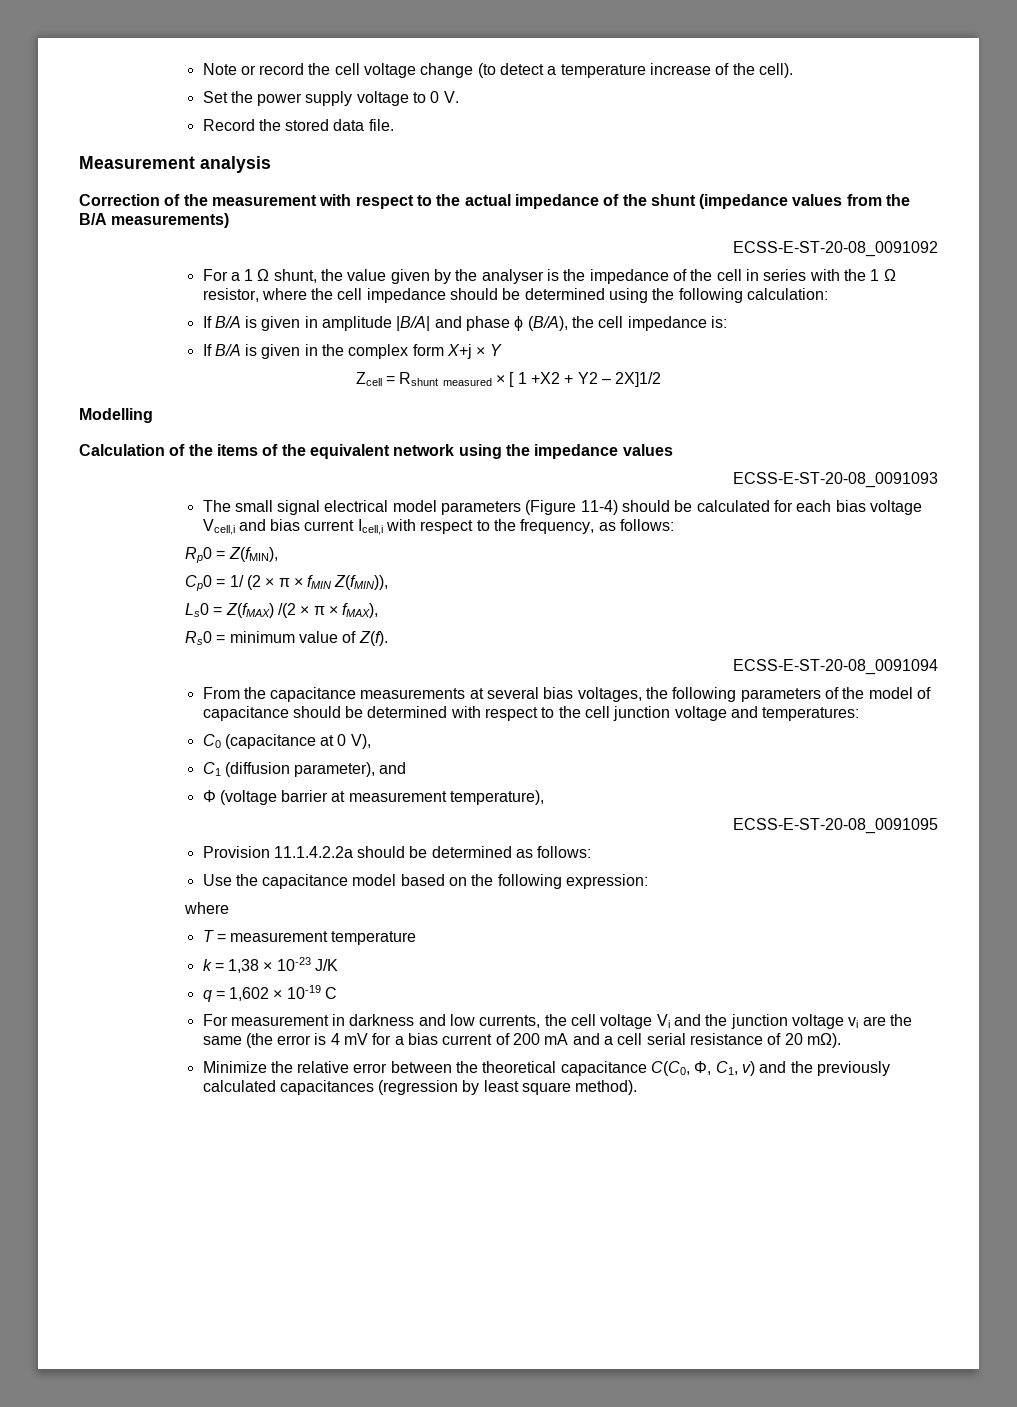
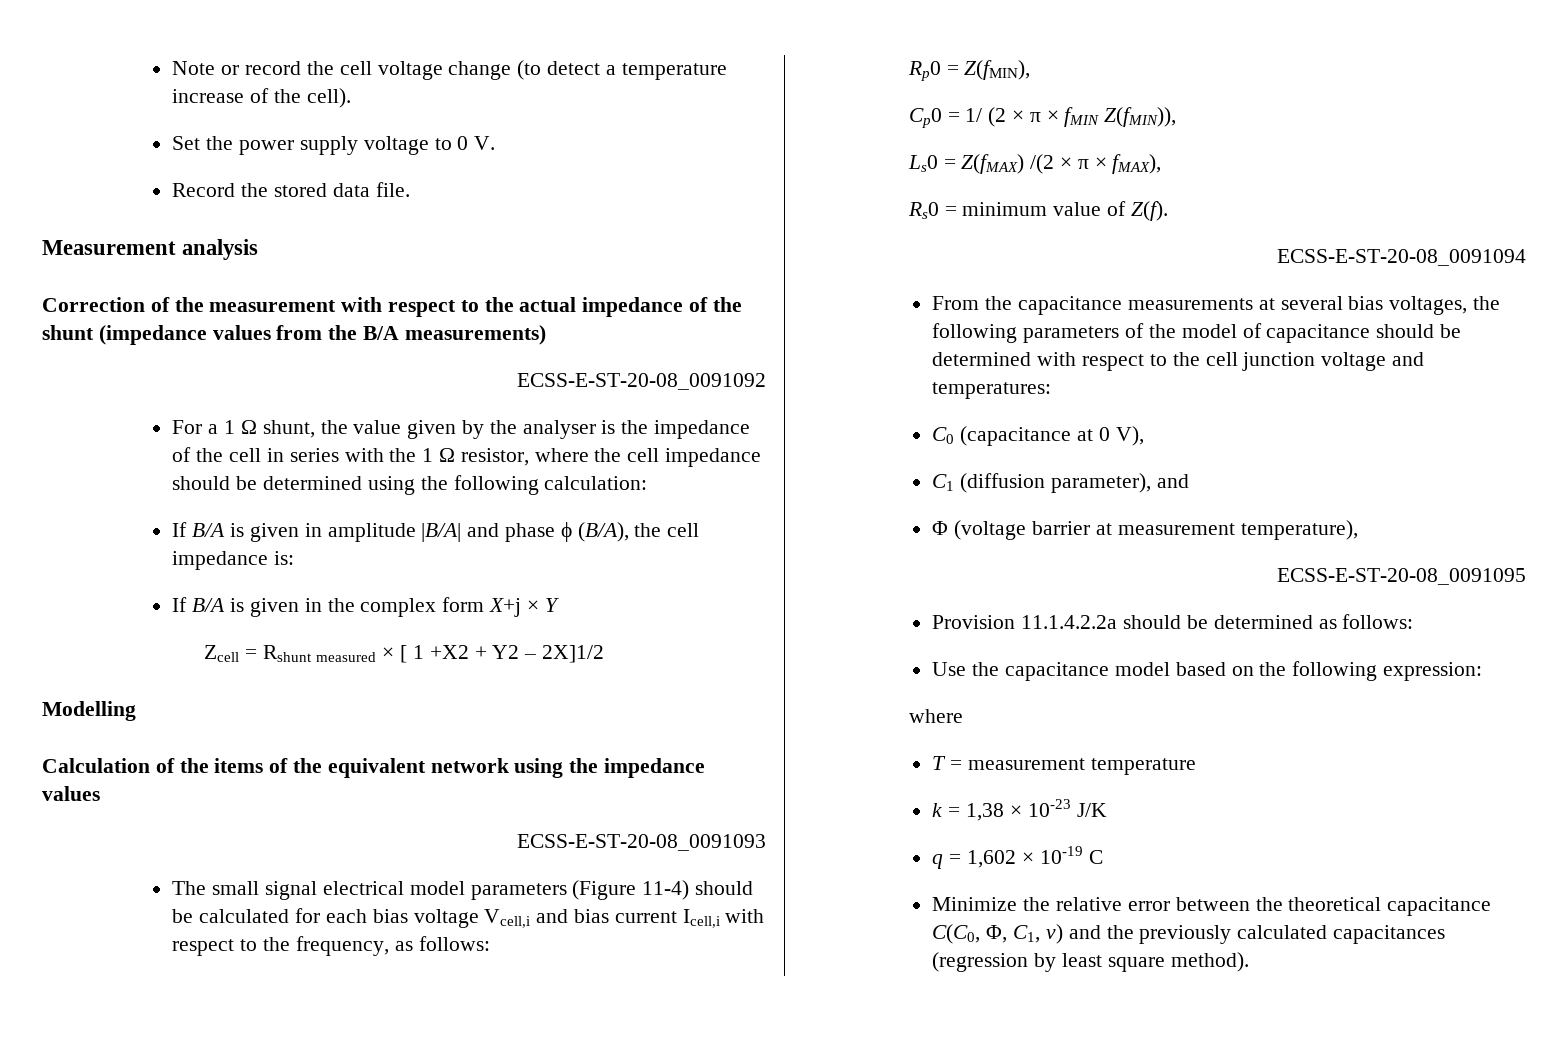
[202,1014,912,1029] [202,1033,841,1048] // For measurement in darkness and low currents, the cell voltage Vi and the junction voltage vi are the same (the error is 4 mV for a bias current of 200 mA and a cell serial resistance of 20 mΩ). -> (1103, 857) none

